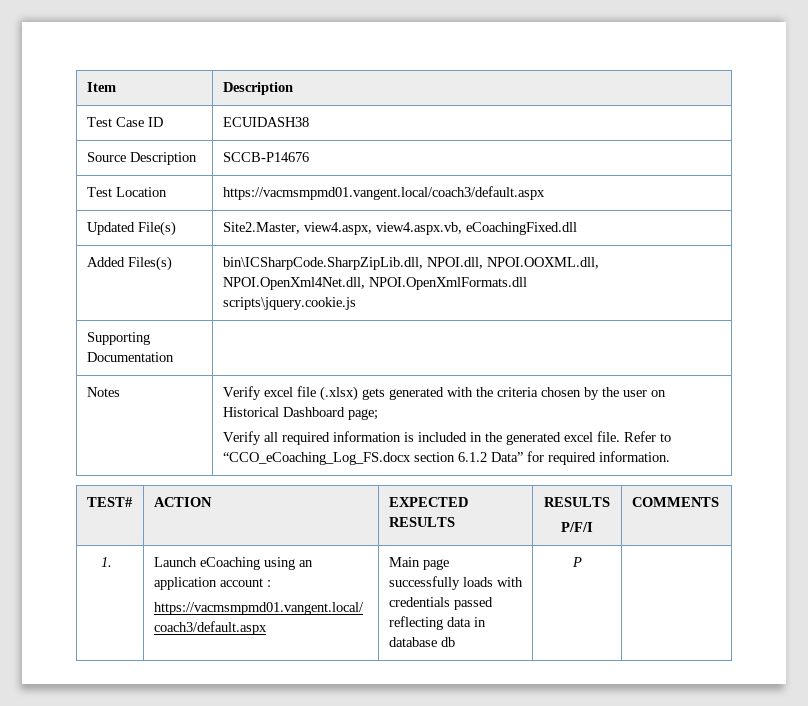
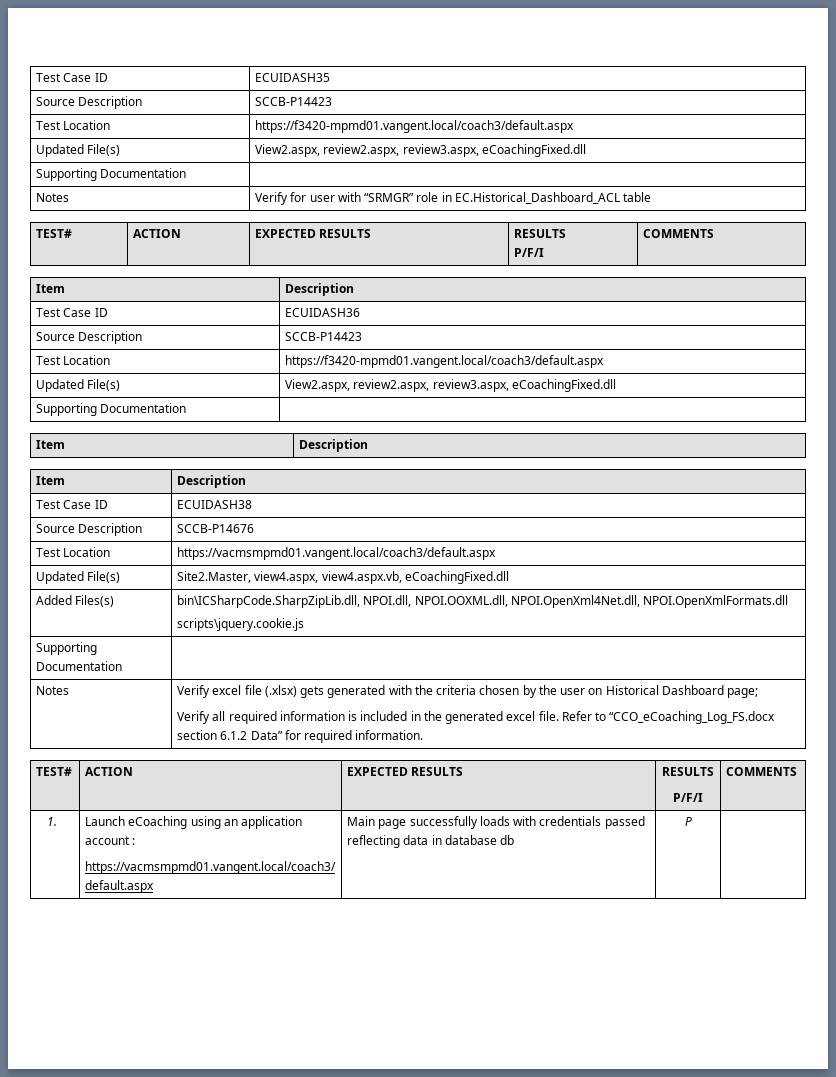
(86, 87) none -> [36,73,108,82] [255,73,331,82] [36,96,143,109] [255,97,333,106] [36,120,111,130] [255,120,575,133] [36,144,121,157] [255,144,586,157] [36,168,187,181] [36,193,70,202] [255,192,652,205] [36,229,73,238] [133,229,182,238] [255,229,372,238] [514,229,567,238] [514,248,545,257] [643,229,715,238] [36,284,66,293] [285,283,355,296] [36,308,108,317] [285,308,361,317] [36,331,143,344] [285,332,363,341] [36,355,111,365] [285,355,605,368] [36,379,121,392] [285,379,616,392] [36,403,187,416] [36,440,66,449] [299,439,369,452] Test Case ID | ECUIDASH35 // Source Description | SCCB-P14423 // Test Location | https://f3420-mpmd01.vangent.local/coach3/default.aspx // Updated File(s) | View2.aspx, review2.aspx, review3.aspx, eCoachingFixed.dll // Supporting Documentation | // Notes | Verify for user with “SRMGR” role in EC.Historical_Dashboard_ACL table // TEST# | ACTION | EXPECTED RESULTS | RESULTS // P/F/I | COMMENTS // Item | Description // Test Case ID | ECUIDASH36 // Source Description | SCCB-P14423 // Test Location | https://f3420-mpmd01.vangent.local/coach3/default.aspx // Updated File(s) | View2.aspx, review2.aspx, review3.aspx, eCoachingFixed.dll // Supporting Documentation | // Item | Description //

